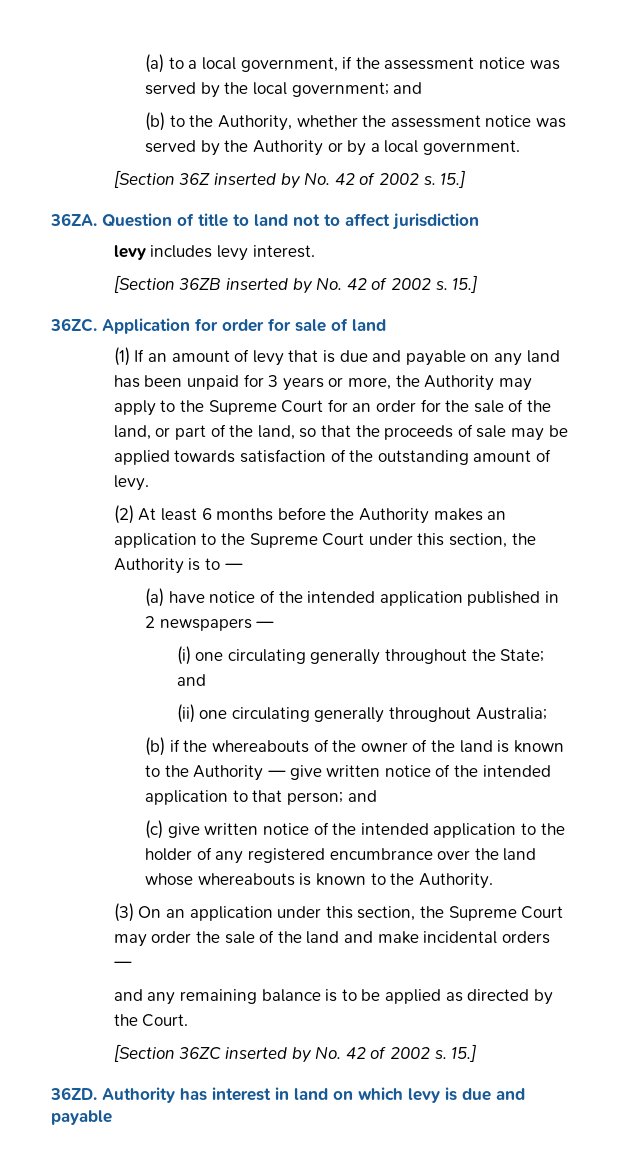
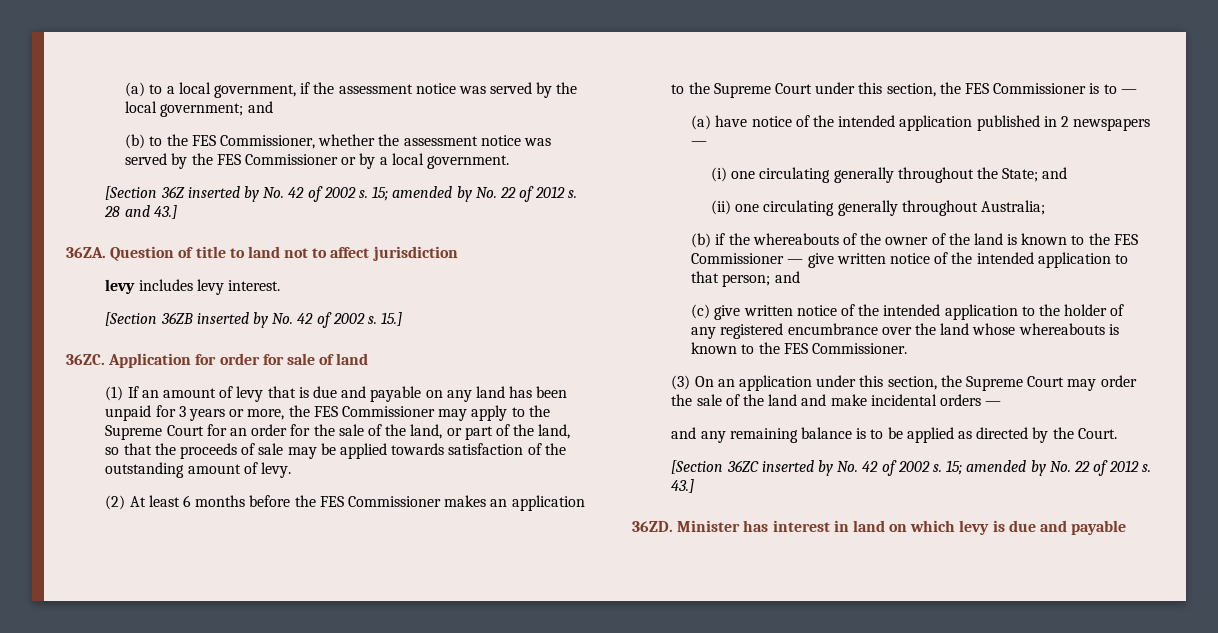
[218,115,293,131] Authority, -> [191,135,315,149] FES Commissioner,
[253,140,324,156] Authority -> [216,154,338,165] FES Commissioner
[440,170,466,188] 15.] -> [372,186,578,202] [104,205,177,219] 15; amended by No. 22 of 2012 s. 28 and 43.]
[424,375,495,391] Authority -> [313,406,435,417] FES Commissioner
[358,508,429,524] Authority -> [319,496,441,507] FES Commissioner
[113,558,184,574] Authority -> [964,83,1087,94] FES Commissioner
[193,765,264,781] Authority -> [1113,234,1138,245] [691,253,785,264] FES Commissioner
[418,873,493,889] Authority. -> [783,343,907,354] FES Commissioner.
[451,1044,477,1062] 15.] -> [946,460,1152,476] [671,479,695,493] 15; amended by No. 22 of 2012 s. 43.]
[102,1087,175,1103] Authority -> [677,520,741,532] Minister

